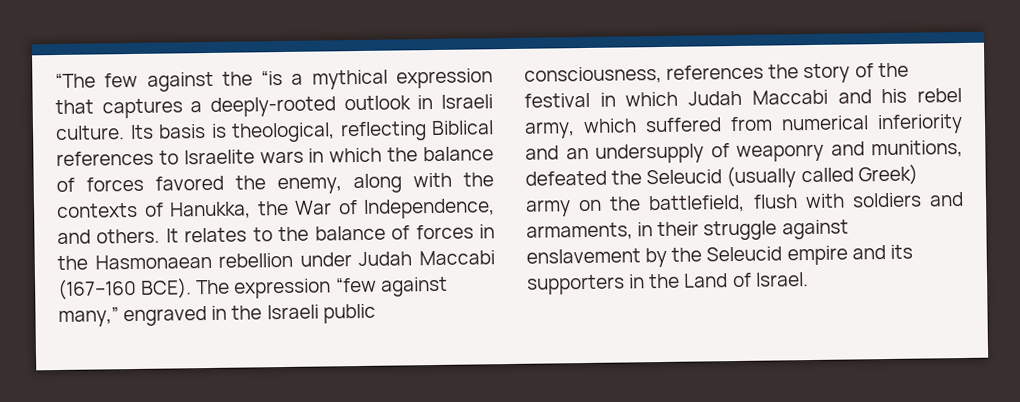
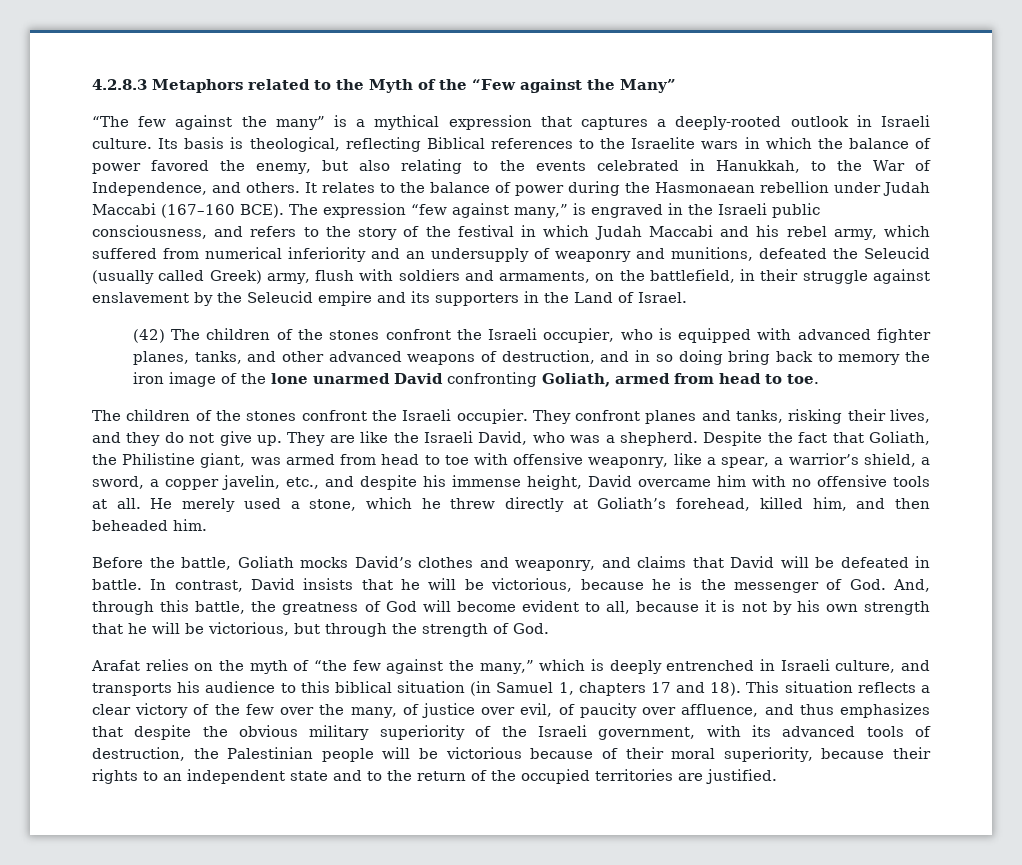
(55, 80) none -> [92,79,676,93] 4.2.8.3 Metaphors related to the Myth of the “Few against the Many” //
[261,69,284,86] “is -> [275,115,347,130] many” is
(179, 157) none -> [600,138,626,149] the
[86,176,144,192] forces -> [92,163,141,174] power
[353,172,494,194] [57,201,251,220] along with the contexts of Hanukka, -> [322,159,826,174] but also relating to the events celebrated in Hanukkah, to
[415,224,496,240] forces in -> [515,181,620,196] power during
(119, 316) none -> [572,203,586,215] is
[666,64,765,80] references -> [214,226,319,237] and refers to
[525,194,746,217] army on the battlefield, -> [266,273,310,284] army,
(633, 231) none -> [595,269,735,283] on the battlefield,
(809, 279) none -> [132,328,931,343] [132,350,931,365] [132,372,819,387] [92,409,930,424] [92,431,930,446] [92,453,931,468] [92,475,930,490] [92,497,931,512] [92,519,207,531] [92,556,930,571] [92,578,931,593] [92,600,930,615] [92,622,549,637] [91,659,930,674] [92,681,930,696] [92,703,931,718] [92,725,931,740] [92,747,932,762] [92,769,777,784] // (42) The children of the stones confront the Israeli occupier, who is equipped with advanced fighter planes, tanks, and other advanced weapons of destruction, and in so doing bring back to memory the iron image of the lone unarmed David confronting Goliath, armed from head to toe. // The children of the stones confront the Israeli occupier. They confront planes and tanks, risking their lives, and they do not give up. They are like the Israeli David, who was a shepherd. Despite the fact that Goliath, the Philistine giant, was armed from head to toe with offensive weaponry, like a spear, a warrior’s shield, a sword, a copper javelin, etc., and despite his immense height, David overcame him with no offensive tools at all. He merely used a stone, which he threw directly at Goliath’s forehead, killed him, and then beheaded him. // Before the battle, Goliath mocks David’s clothes and weaponry, and claims that David will be defeated in battle. In contrast, David insists that he will be victorious, because he is the messenger of God. And, through this battle, the greatness of God will become evident to all, because it is not by his own strength that he will be victorious, but through the strength of God. // Arafat relies on the myth of “the few against the many,” which is deeply entrenched in Israeli culture, and transports his audience to this biblical situation (in Samuel 1, chapters 17 and 18). This situation reflects a clear victory of the few over the many, of justice over evil, of paucity over affluence, and thus emphasizes that despite the obvious military superiority of the Israeli government, with its advanced tools of destruction, the Palestinian people will be victorious because of their moral superiority, because their rights to an independent state and to the return of the occupied territories are justified.

